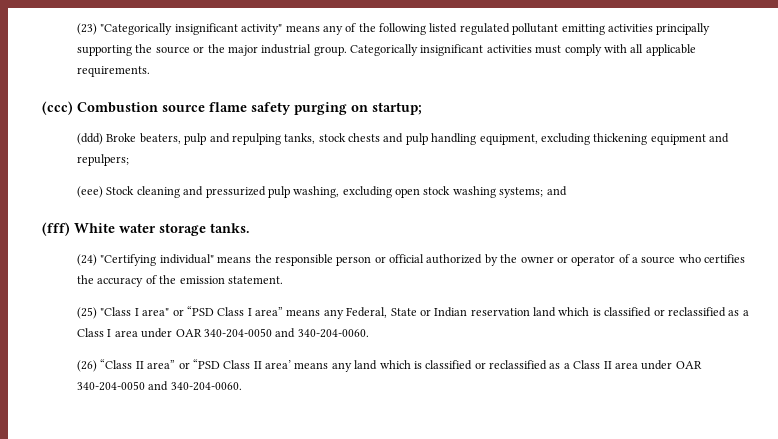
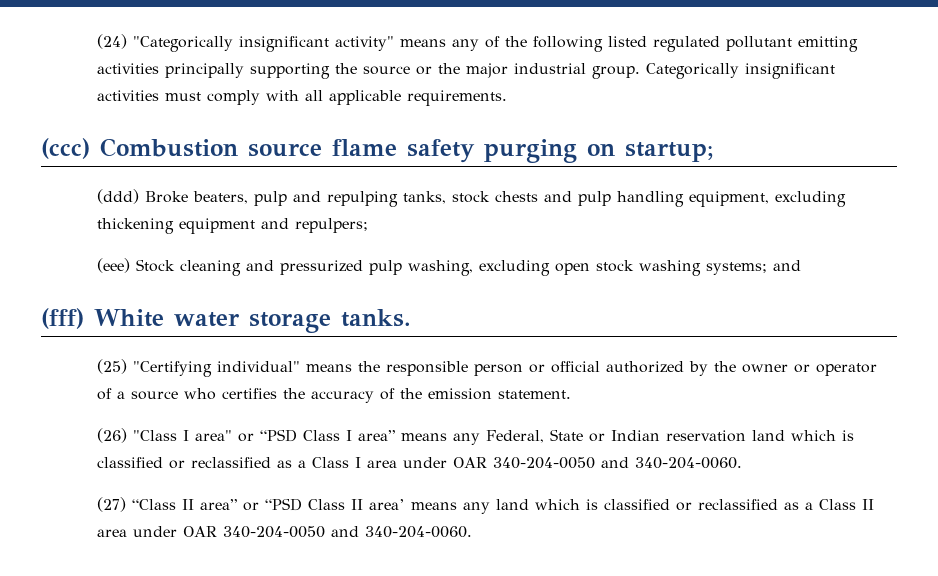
[77,23,98,35] (23) -> [97,34,128,49] (24)
[77,254,98,266] (24) -> [97,359,128,374] (25)
[77,307,98,319] (25) -> [97,428,128,443] (26)
[77,360,98,372] (26) -> [97,497,127,512] (27)

